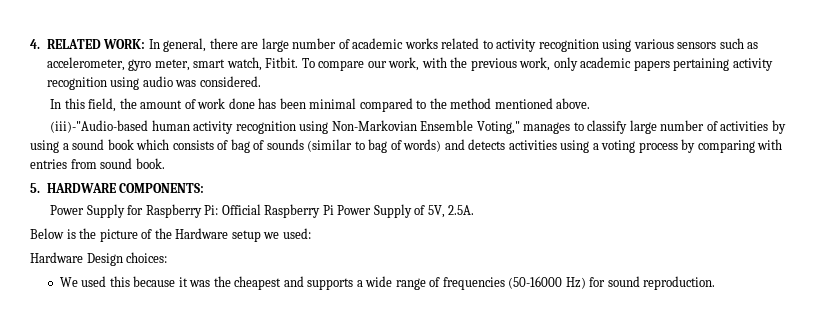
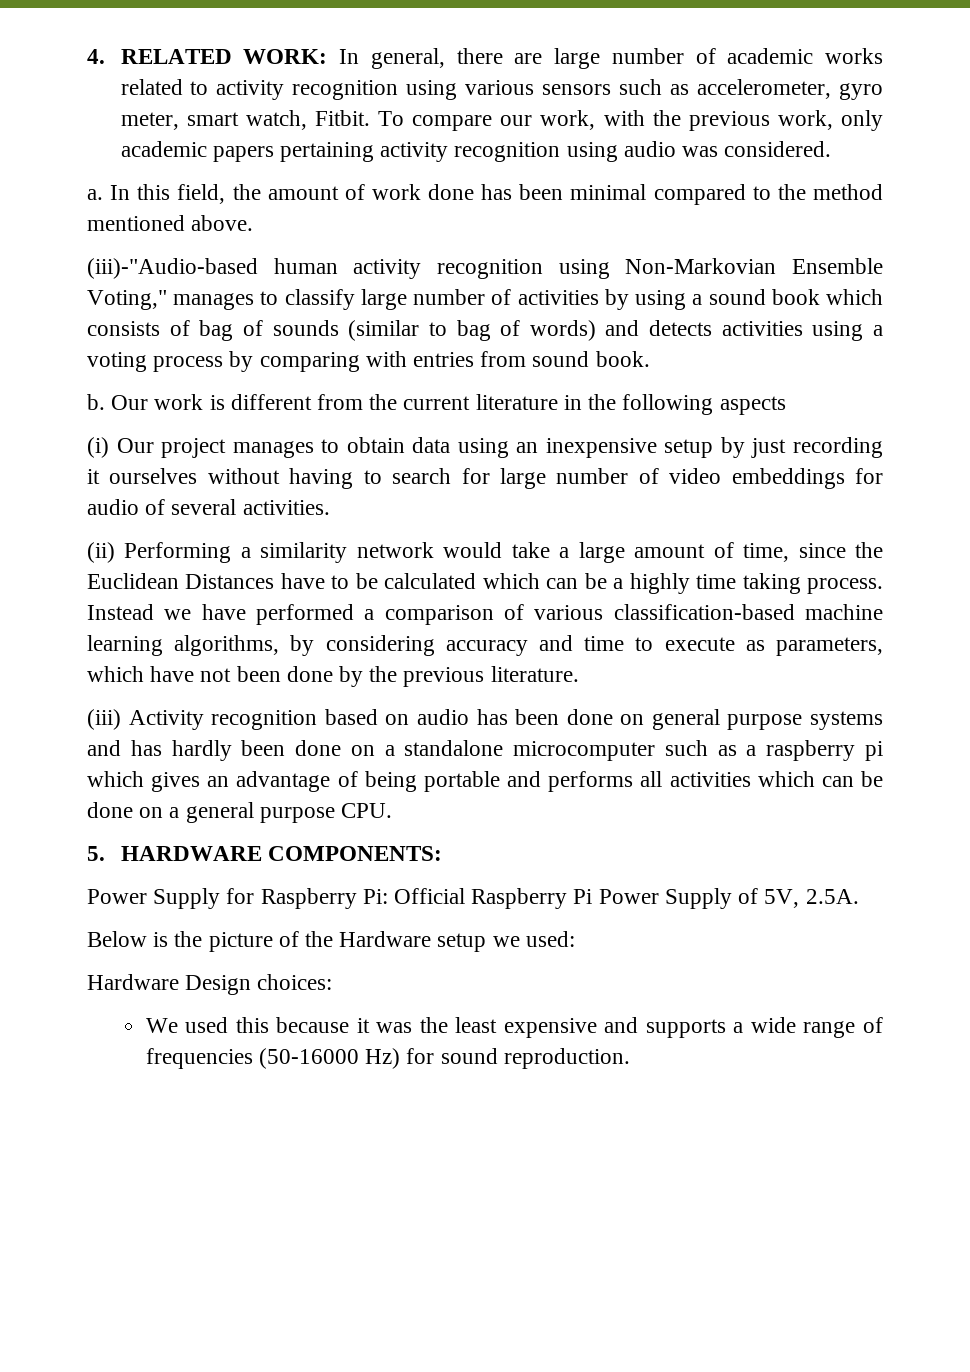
(261, 81) none -> [87,189,103,200] a.
(165, 163) none -> [87,394,786,415] [87,437,884,458] [87,468,883,489] [87,499,330,515] [87,542,883,563] [87,573,883,594] [87,604,883,625] [87,635,884,656] [87,666,579,687] [87,709,883,730] [87,740,883,761] [87,771,884,792] [87,802,393,823] // b. Our work is different from the current literature in the following aspects // (i) Our project manages to obtain data using an inexpensive setup by just recording it ourselves without having to search for large number of video embeddings for audio of several activities. // (ii) Performing a similarity network would take a large amount of time, since the Euclidean Distances have to be calculated which can be a highly time taking process. Instead we have performed a comparison of various classification-based machine learning algorithms, by considering accuracy and time to execute as parameters, which have not been done by the previous literature. // (iii) Activity recognition based on audio has been done on general purpose systems and has hardly been done on a standalone microcomputer such as a raspberry pi which gives an advantage of being portable and performs all activities which can be done on a general purpose CPU.
[234,276,282,290] cheapest -> [455,1017,597,1038] least expensive

